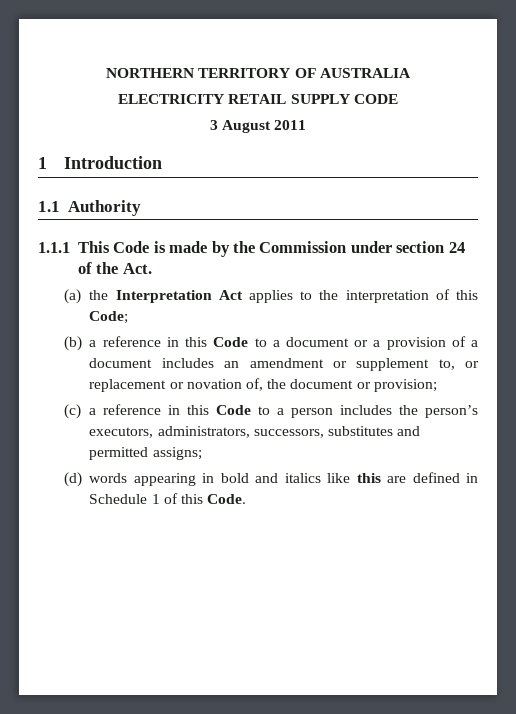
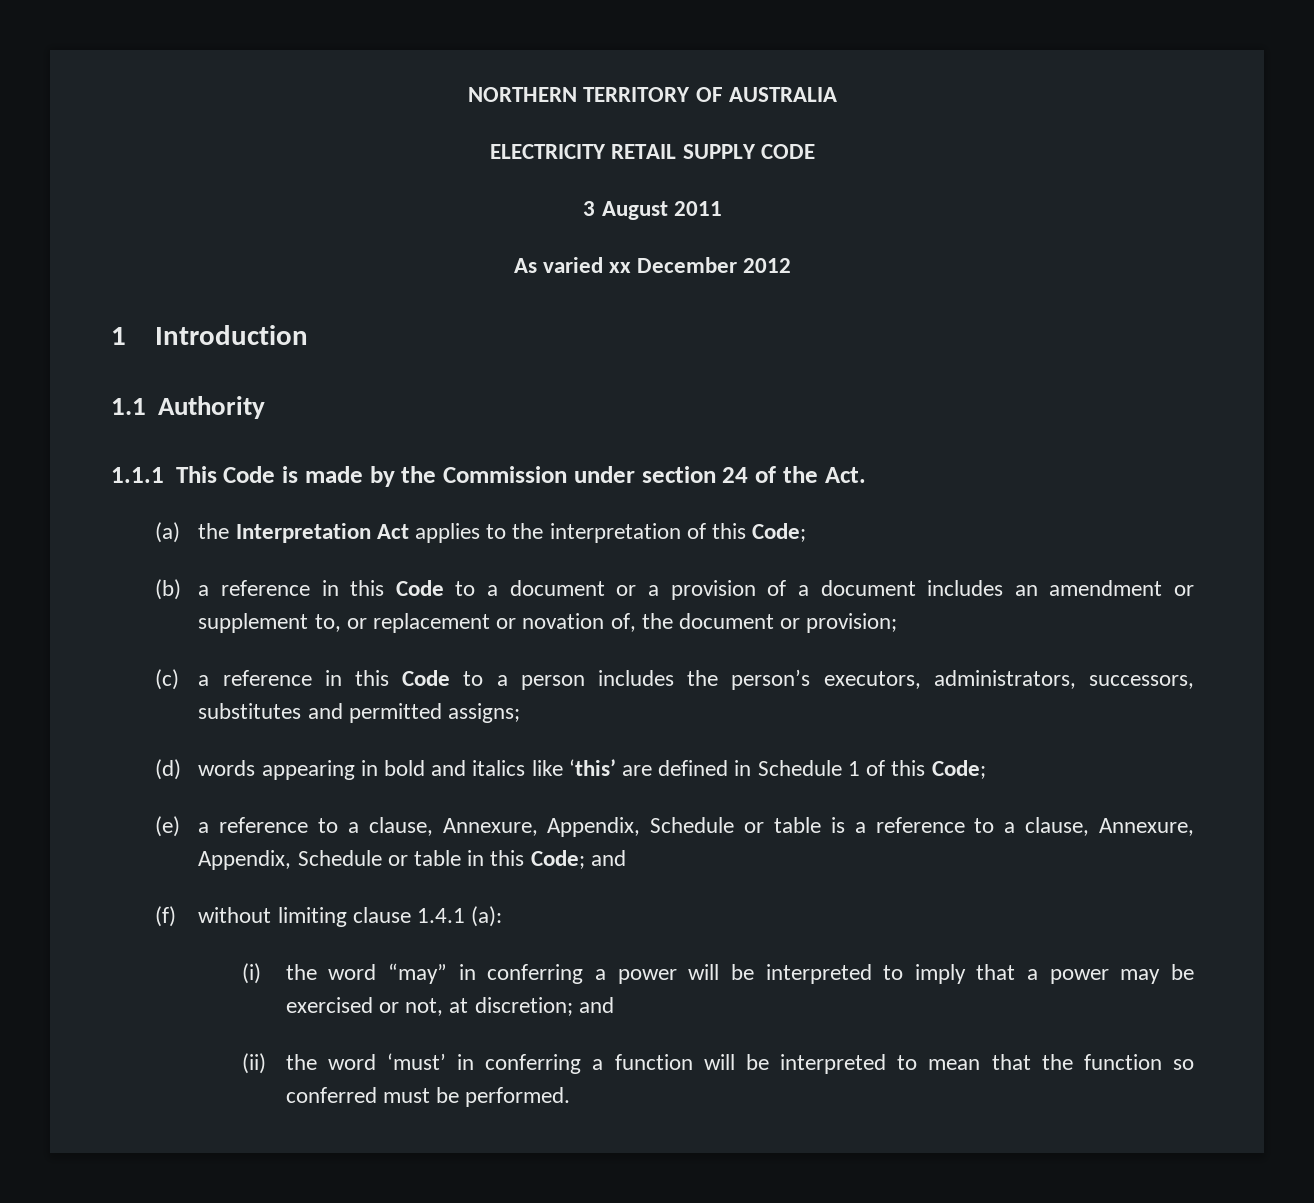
(307, 125) none -> [513,257,792,273] // As varied xx December 2012
[356,473,381,483] this -> [568,759,616,776] ‘this’
[207,494,247,504] Code. -> [931,760,986,779] [154,816,1195,837] [198,850,626,870] [154,906,503,927] [242,963,1194,984] [285,997,614,1016] [242,1053,1194,1074] [285,1087,571,1107] Code; // (e) a reference to a clause, Annexure, Appendix, Schedule or table is a reference to a clause, Annexure, Appendix, Schedule or table in this Code; and // (f) without limiting clause 1.4.1 (a): // (i) the word “may” in conferring a power will be interpreted to imply that a power may be exercised or not, at discretion; and // (ii) the word ‘must’ in conferring a function will be interpreted to mean that the function so conferred must be performed.

